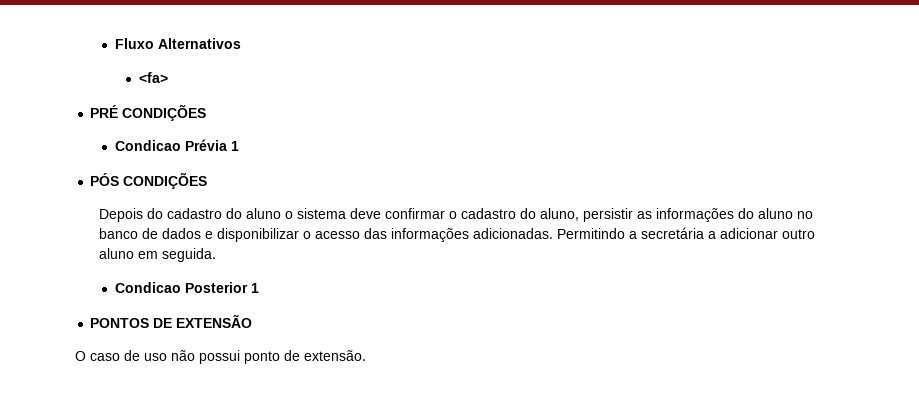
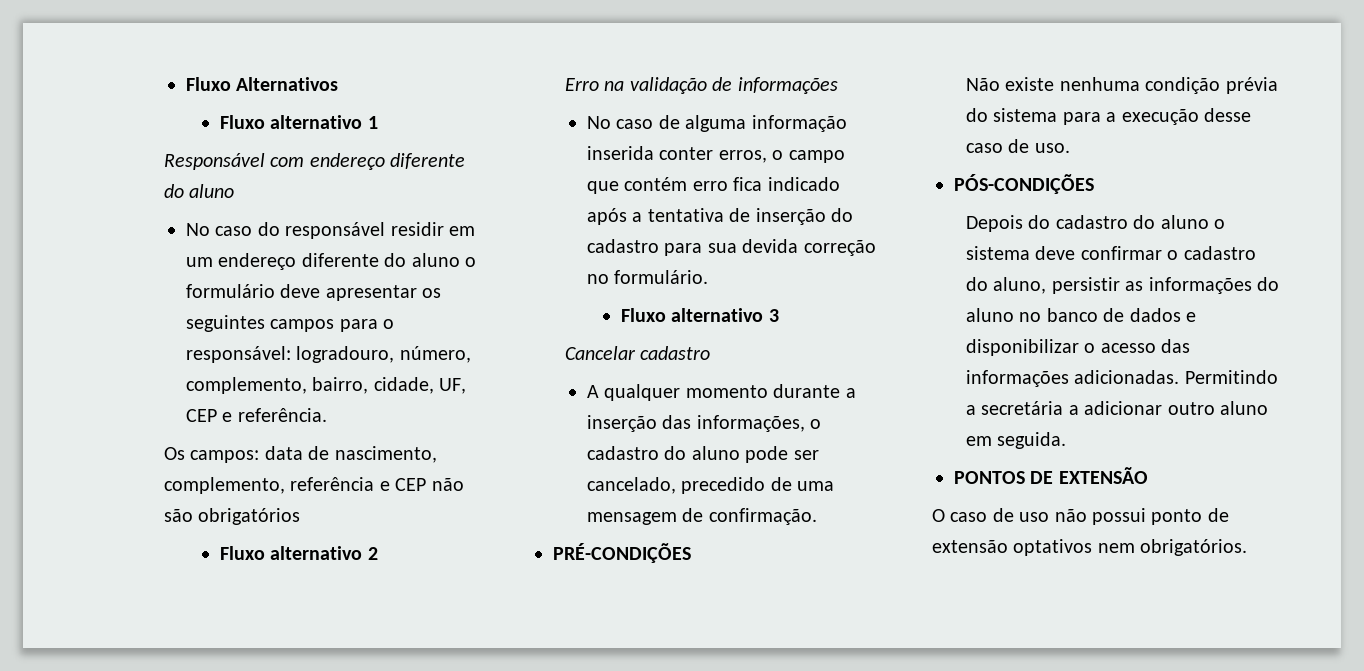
[139,72,169,83] [90,104,207,121] [114,139,239,151] [90,172,208,189] <fa> // PRÉ CONDIÇÕES // Condicao Prévia 1 // PÓS CONDIÇÕES -> [219,115,378,129] [163,153,466,170] [163,184,235,198] [185,222,475,239] [185,253,476,270] [185,284,442,301] [185,315,395,332] [185,346,471,363] [185,377,467,394] [185,408,327,422] [163,446,437,463] [163,477,464,494] [163,508,301,525] [219,546,378,560] [564,77,838,94] [586,115,847,132] [586,146,845,163] [586,177,840,194] [586,208,853,225] [586,239,876,256] [586,270,709,284] [620,308,779,322] [564,346,711,360] [586,384,856,401] [586,415,822,432] [586,446,819,463] [586,477,835,494] [586,508,817,525] [553,543,691,563] [965,77,1278,94] [965,108,1251,125] [965,139,1070,153] [954,174,1094,194] Fluxo alternativo 1 // Responsável com endereço diferente do aluno // No caso do responsável residir em um endereço diferente do aluno o formulário deve apresentar os seguintes campos para o responsável: logradouro, número, complemento, bairro, cidade, UF, CEP e referência. // Os campos: data de nascimento, complemento, referência e CEP não são obrigatórios // Fluxo alternativo 2 // Erro na validação de informações // No caso de alguma informação inserida conter erros, o campo que contém erro fica indicado após a tentativa de inserção do cadastro para sua devida correção no formulário. // Fluxo alternativo 3 // Cancelar cadastro // A qualquer momento durante a inserção das informações, o cadastro do aluno pode ser cancelado, precedido de uma mensagem de confirmação. // PRÉ-CONDIÇÕES // Não existe nenhuma condição prévia do sistema para a execução desse caso de uso. // PÓS-CONDIÇÕES
[114,282,259,293] // Condicao Posterior 1 -> (1067, 440) none
[304,350,366,361] extensão. -> [932,539,1248,556] extensão optativos nem obrigatórios.

